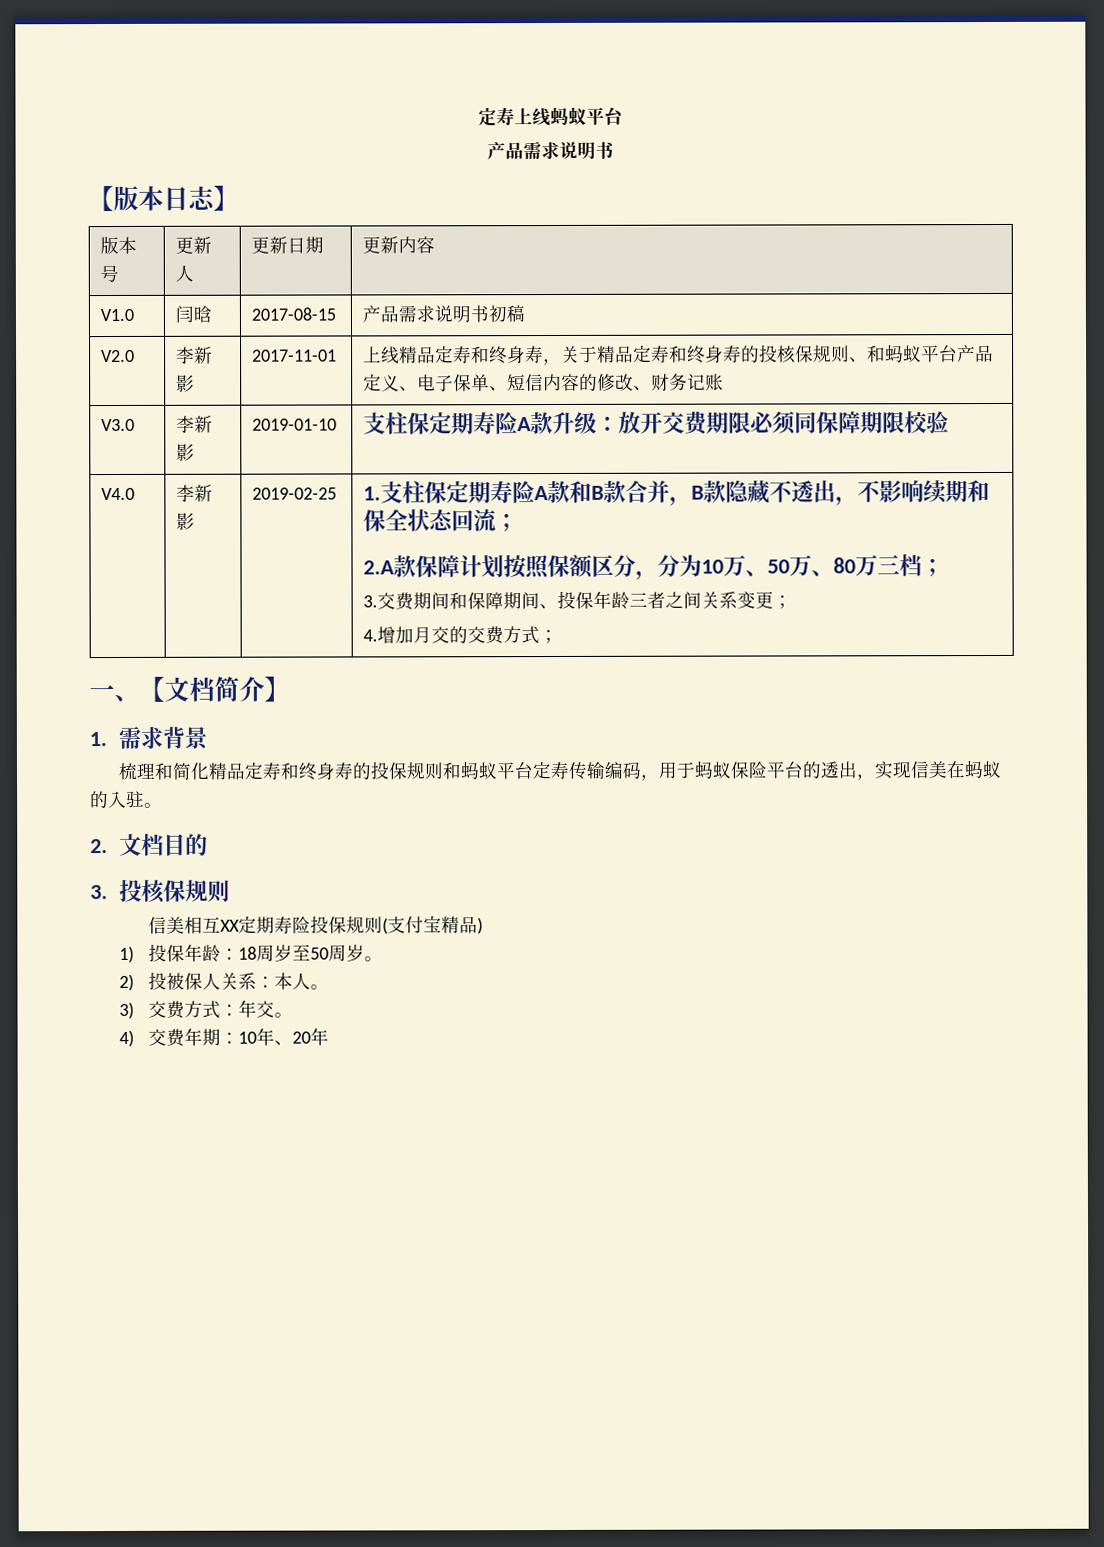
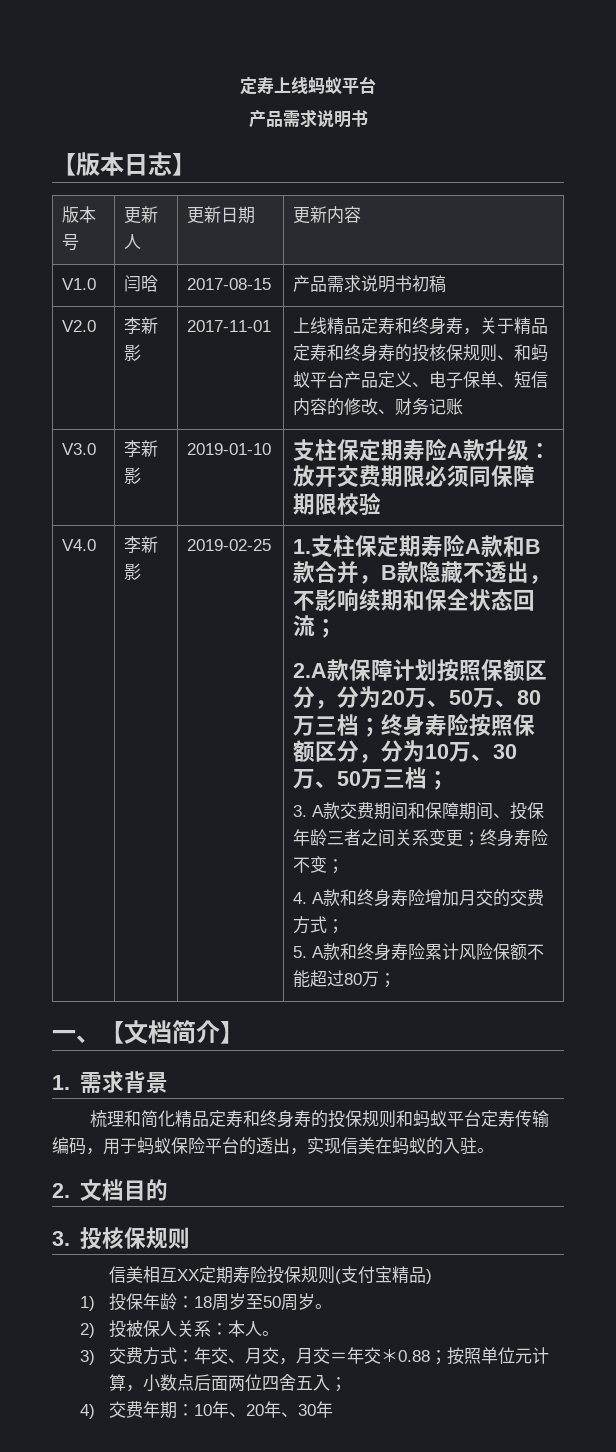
[700,559,724,574] 10 -> [381,690,406,705] 20
[362,595,378,608] // 3. -> [381,713,536,736] [293,740,518,763] [293,767,450,790] [293,802,341,819] 终身寿险按照保额区分，分为10万、30万、50万三档； // 3. A款
[362,629,378,642] // 4. -> [480,829,549,847] [293,856,345,874] [293,889,426,907] 终身寿险不变； // 4. A款和终身寿险
(558, 636) none -> [293,943,545,961] [293,970,397,988] // 5. A款和终身寿险累计风险保额不能超过80万；
[274,1012,294,1018] 。 -> [227,1347,549,1365] [108,1374,347,1392] 、月交，月交＝年交＊0.88；按照单位元计算，小数点后面两位四舍五入；
(330, 1036) none -> [280,1401,333,1418] 、30年

